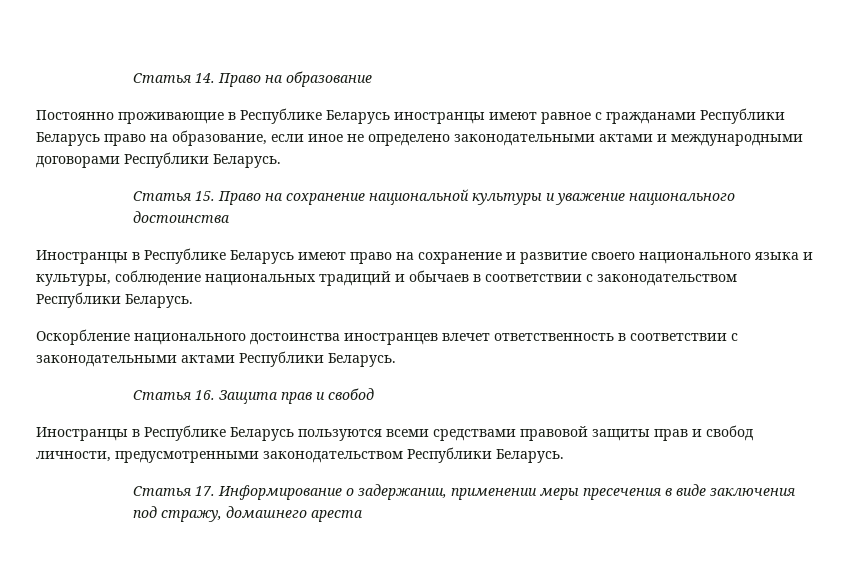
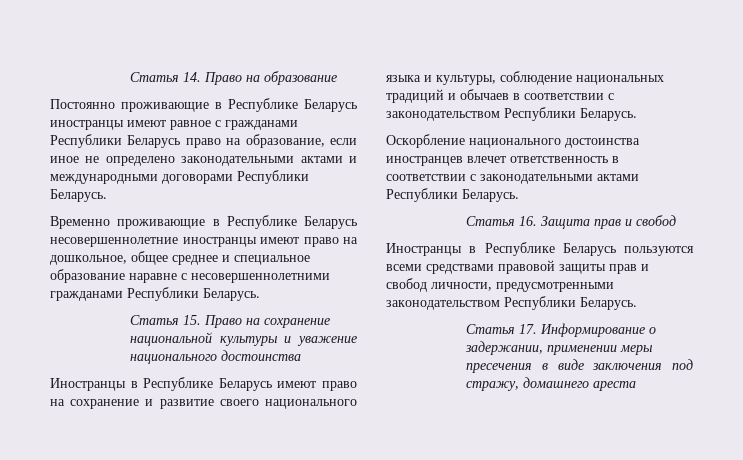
(281, 161) none -> [50,215,357,229] [50,237,358,247] [50,251,310,265] [50,269,330,283] [50,287,260,301] // Временно проживающие в Республике Беларусь несовершеннолетние иностранцы имеют право на дошкольное, общее среднее и специальное образование наравне с несовершеннолетними гражданами Республики Беларусь.

